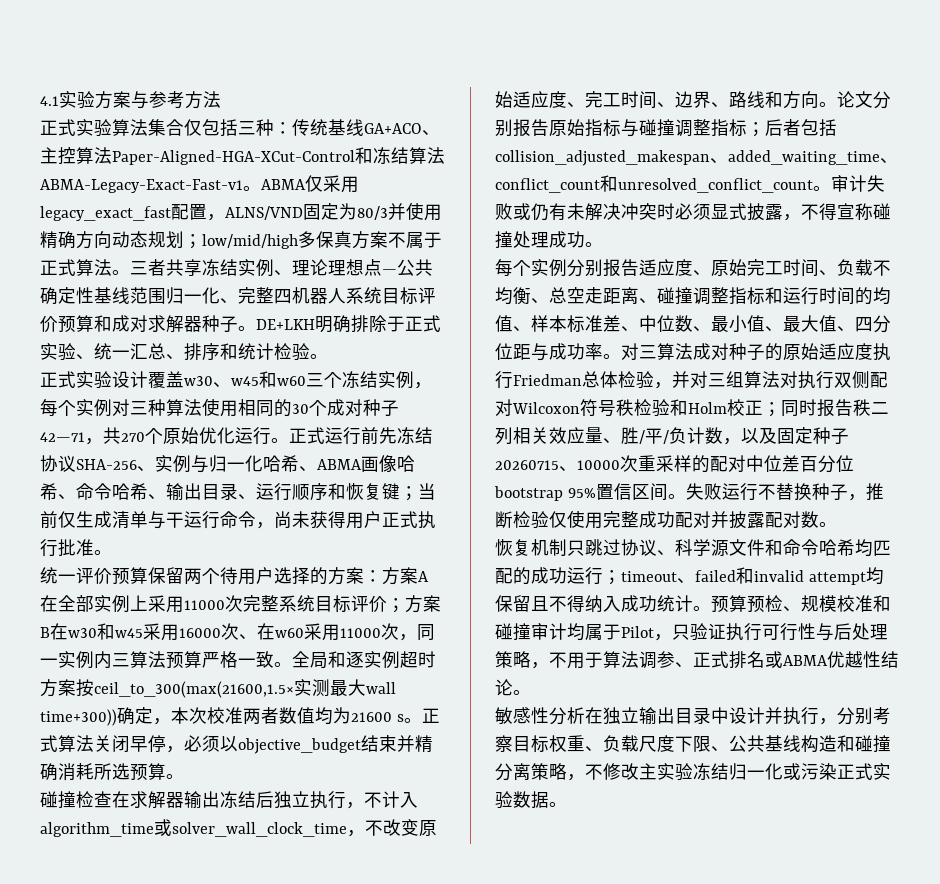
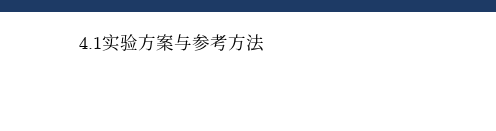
[40,119,440,137] [40,147,445,165] [40,175,359,193] [40,202,442,221] [40,231,442,249] [40,259,433,277] [40,287,436,305] [40,315,441,333] [40,343,328,361] [40,371,432,389] [40,398,399,417] [40,427,433,445] [40,455,415,473] [40,483,436,501] [40,511,436,529] [40,539,112,557] [40,567,429,585] [40,595,441,613] [40,623,435,641] [40,651,436,669] [40,679,396,698] [40,707,440,726] [40,735,433,754] [40,763,184,781] [40,791,418,809] [40,819,437,837] [495,91,891,109] [495,119,837,137] [495,150,898,166] [495,175,885,193] [495,203,891,221] [495,231,603,249] [495,259,891,277] [495,287,891,305] [495,315,891,333] [495,343,891,361] [495,371,888,389] [495,399,889,417] [495,427,849,445] [495,455,854,473] [494,483,884,501] [495,510,837,529] [495,539,891,557] [495,567,884,585] [495,595,891,613] [495,623,888,641] [495,651,899,669] [495,679,531,696] [495,707,891,725] [495,735,891,753] [495,763,891,781] [495,791,567,809] // 正式实验算法集合仅包括三种：传统基线GA+ACO、主控算法Paper-Aligned-HGA-XCut-Control和冻结算法ABMA-Legacy-Exact-Fast-v1。ABMA仅采用legacy_exact_fast配置，ALNS/VND固定为80/3并使用精确方向动态规划；low/mid/high多保真方案不属于正式算法。三者共享冻结实例、理论理想点—公共确定性基线范围归一化、完整四机器人系统目标评价预算和成对求解器种子。DE+LKH明确排除于正式实验、统一汇总、排序和统计检验。 // 正式实验设计覆盖w30、w45和w60三个冻结实例，每个实例对三种算法使用相同的30个成对种子42—71，共270个原始优化运行。正式运行前先冻结协议SHA-256、实例与归一化哈希、ABMA画像哈希、命令哈希、输出目录、运行顺序和恢复键；当前仅生成清单与干运行命令，尚未获得用户正式执行批准。 // 统一评价预算保留两个待用户选择的方案：方案A在全部实例上采用11000次完整系统目标评价；方案B在w30和w45采用16000次、在w60采用11000次，同一实例内三算法预算严格一致。全局和逐实例超时方案按ceil_to_300(max(21600,1.5×实测最大wall time+300))确定，本次校准两者数值均为21600 s。正式算法关闭早停，必须以objective_budget结束并精确消耗所选预算。 // 碰撞检查在求解器输出冻结后独立执行，不计入algorithm_time或solver_wall_clock_time，不改变原始适应度、完工时间、边界、路线和方向。论文分别报告原始指标与碰撞调整指标；后者包括collision_adjusted_makespan、added_waiting_time、conflict_count和unresolved_conflict_count。审计失败或仍有未解决冲突时必须显式披露，不得宣称碰撞处理成功。 // 每个实例分别报告适应度、原始完工时间、负载不均衡、总空走距离、碰撞调整指标和运行时间的均值、样本标准差、中位数、最小值、最大值、四分位距与成功率。对三算法成对种子的原始适应度执行Friedman总体检验，并对三组算法对执行双侧配对Wilcoxon符号秩检验和Holm校正；同时报告秩二列相关效应量、胜/平/负计数，以及固定种子20260715、10000次重采样的配对中位差百分位bootstrap 95%置信区间。失败运行不替换种子，推断检验仅使用完整成功配对并披露配对数。 // 恢复机制只跳过协议、科学源文件和命令哈希均匹配的成功运行；timeout、failed和invalid attempt均保留且不得纳入成功统计。预算预检、规模校准和碰撞审计均属于Pilot，只验证执行可行性与后处理策略，不用于算法调参、正式排名或ABMA优越性结论。 // 敏感性分析在独立输出目录中设计并执行，分别考察目标权重、负载尺度下限、公共基线构造和碰撞分离策略，不修改主实验冻结归一化或污染正式实验数据。 -> (264, 43) none

